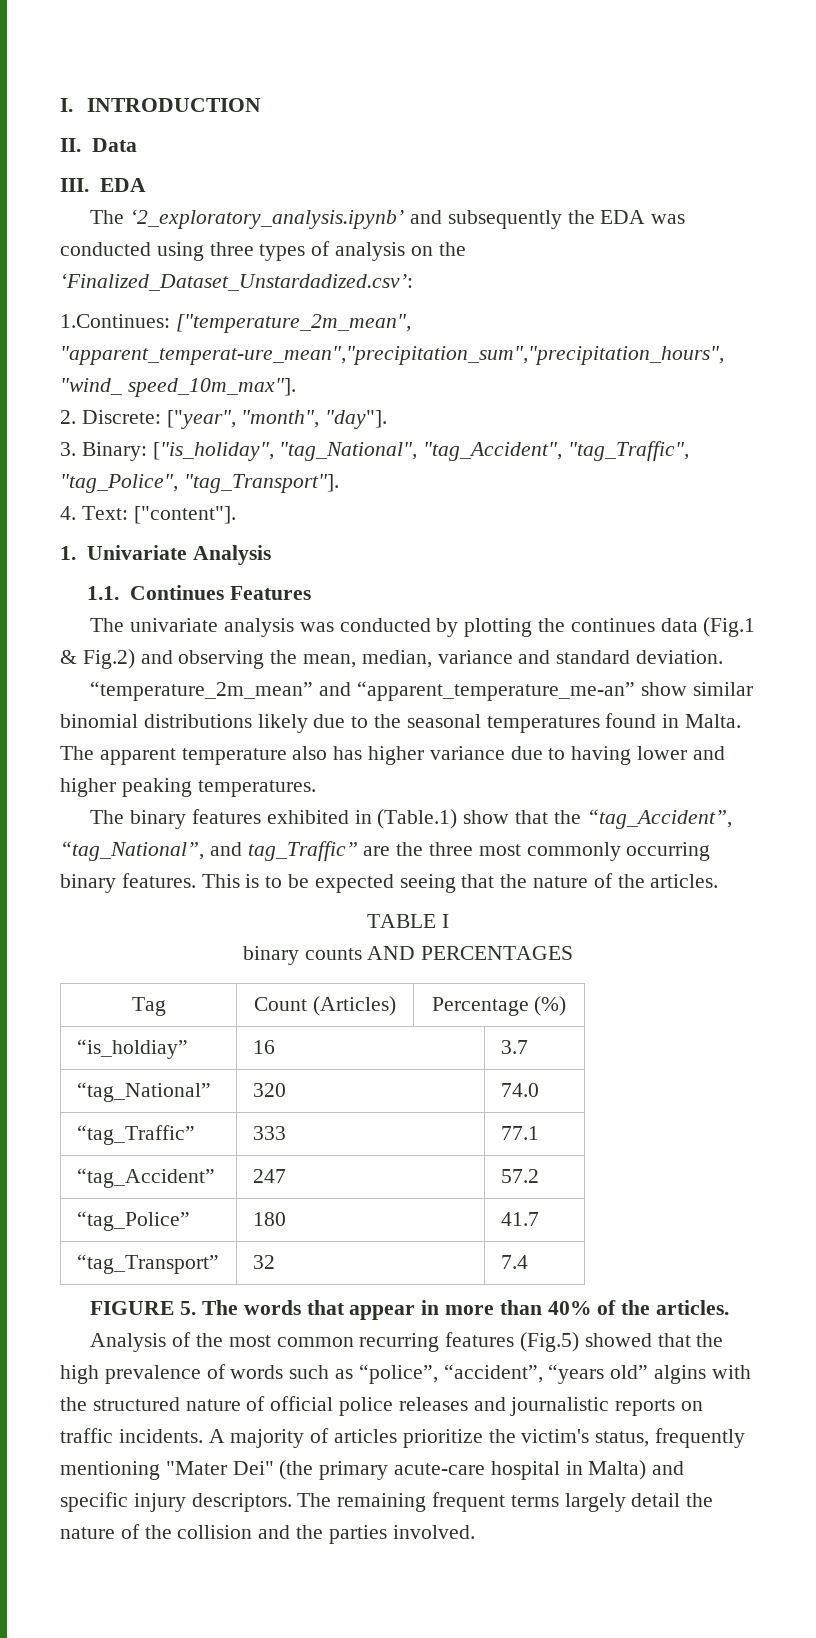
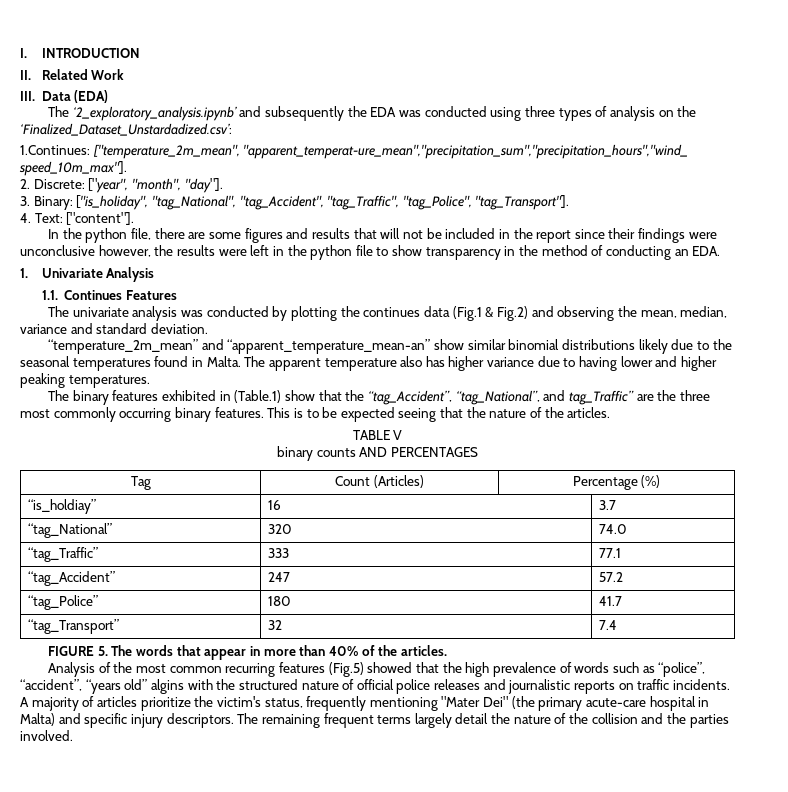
[91,138,137,152] Data -> [41,69,125,80] Related Work
[99,178,146,192] EDA -> [41,90,109,103] Data (EDA)
(236, 515) none -> [48,228,717,243] [20,245,721,260] // In the python file, there are some figures and results that will not be included in the report since their findings were unconclusive however, the results were left in the python file to show transparency in the method of conducting an EDA.
[357,681,636,701] “apparent_temperature_me-an” -> [227,339,431,354] “apparent_temperature_mean-an”
[441,914,449,928] I -> [393,430,403,440] V

